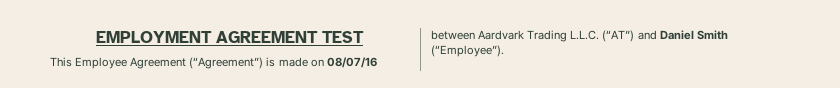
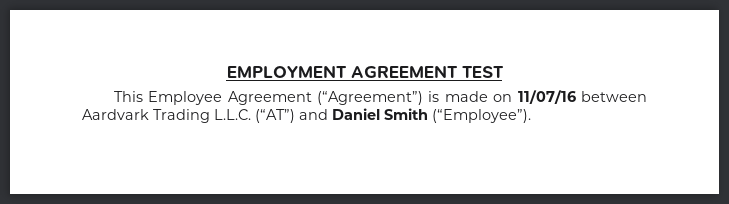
[326,57,377,68] 08/07/16 -> [517,90,576,104] 11/07/16

